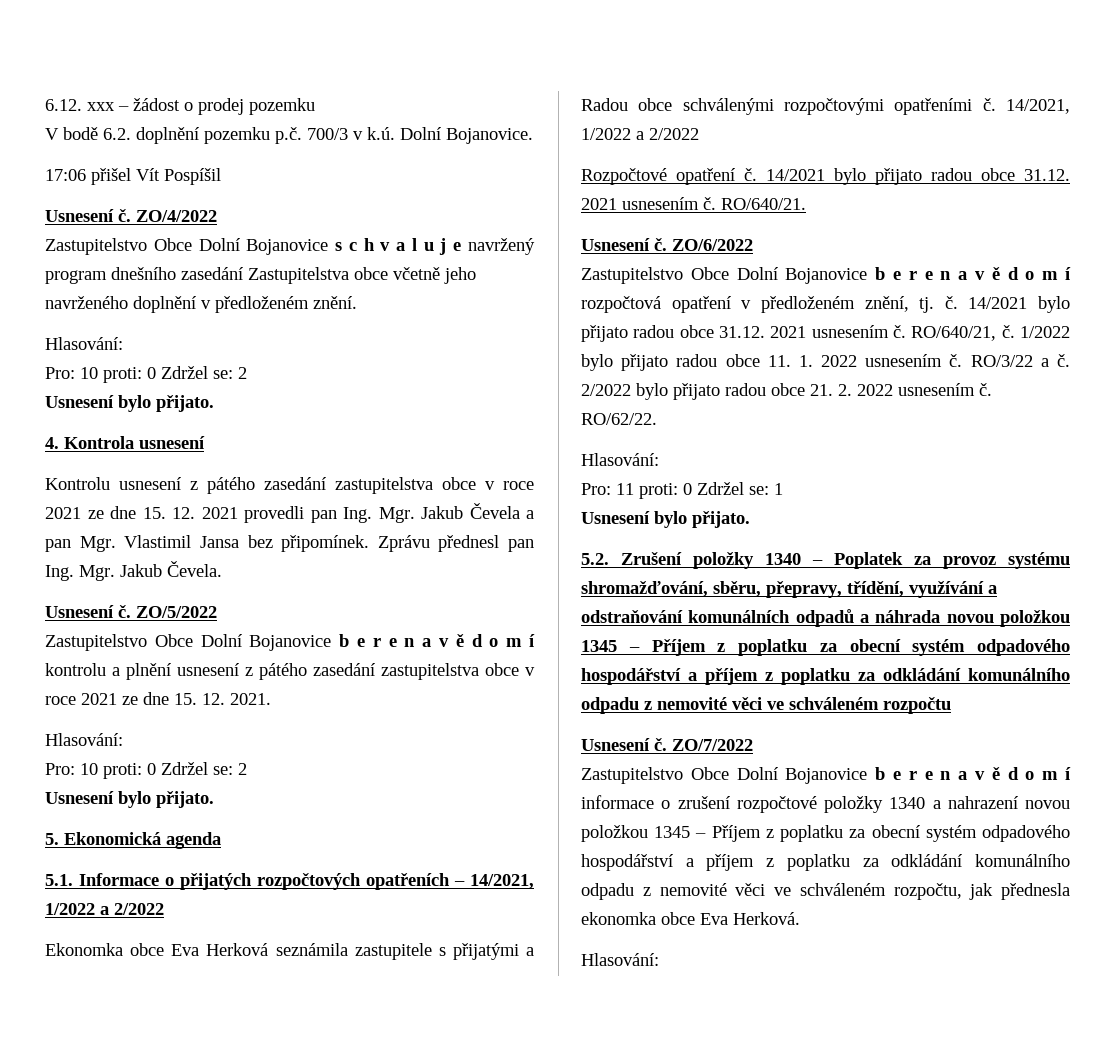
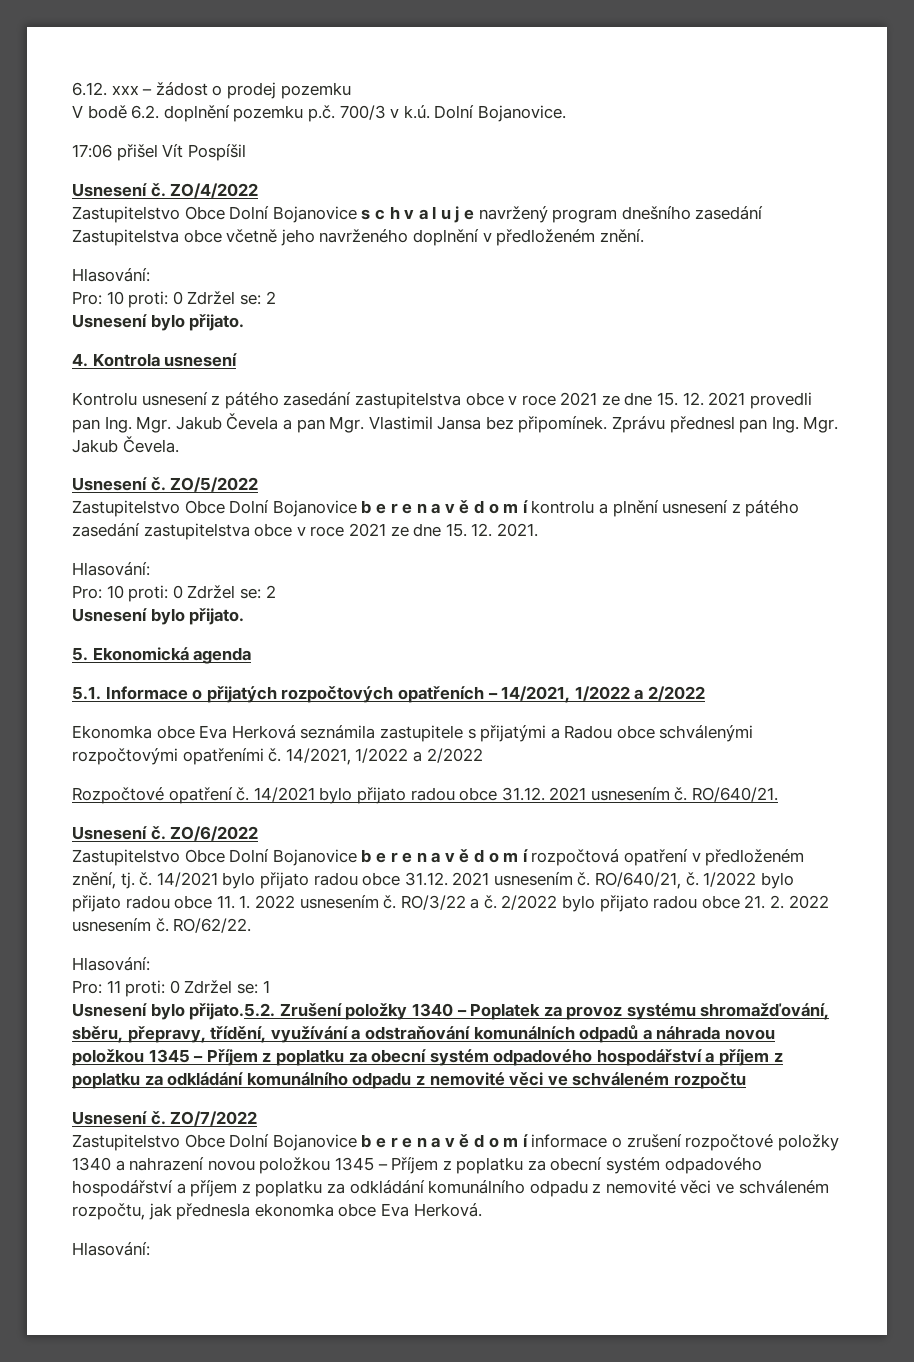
[692,511,750,528] [581,553,609,565] přijato. // 5.2. -> [189,1003,276,1020] přijato.5.2.

